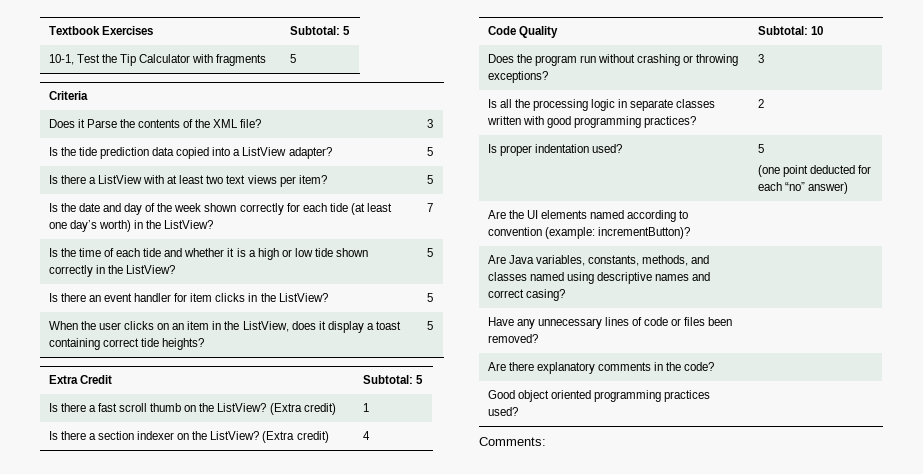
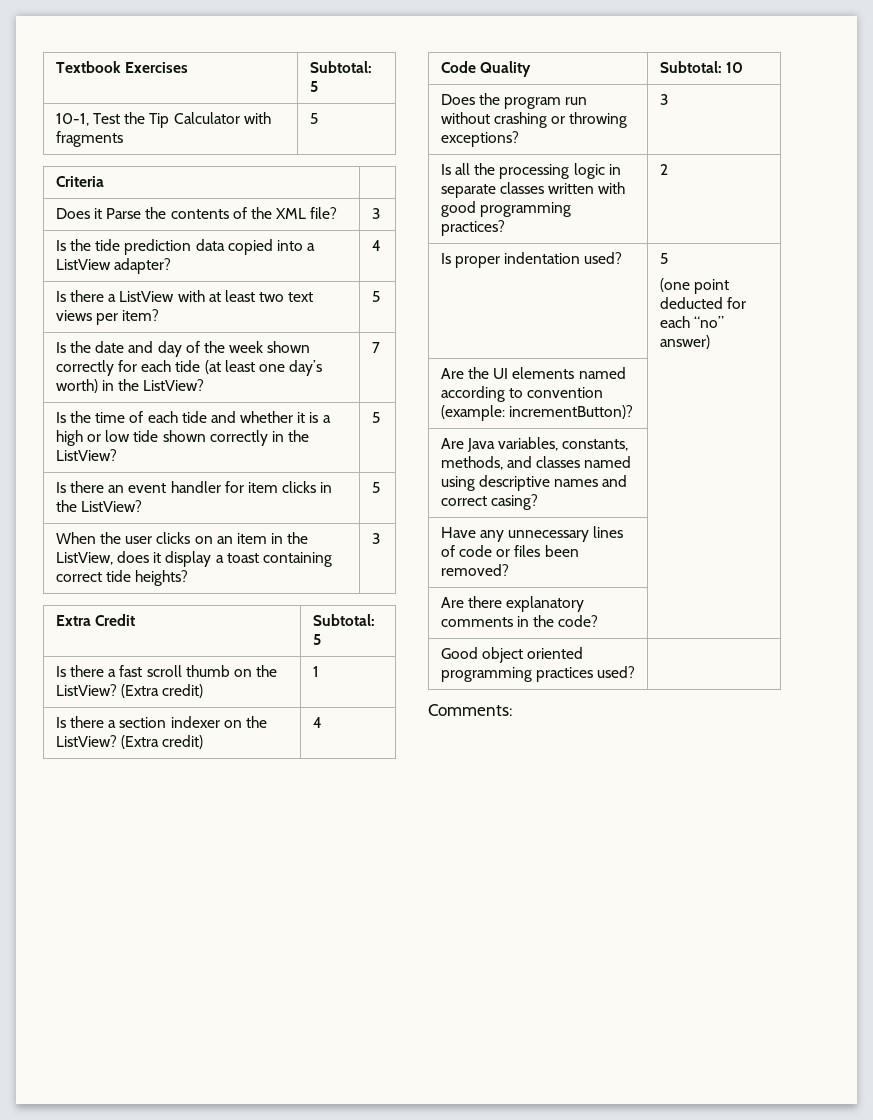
[426,147,433,156] 5 -> [371,240,381,251] 4
[426,321,433,330] 5 -> [371,533,380,544] 3

